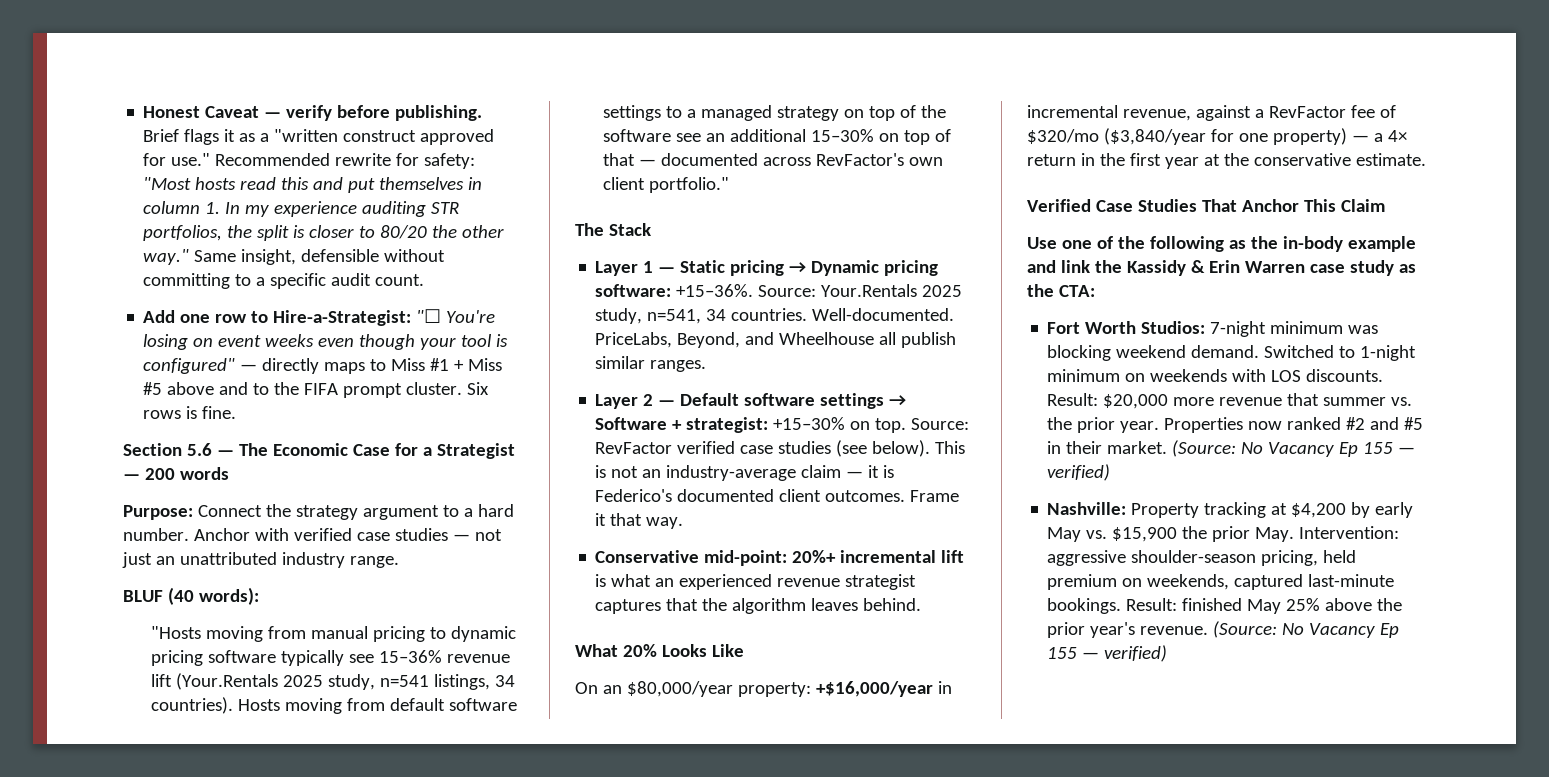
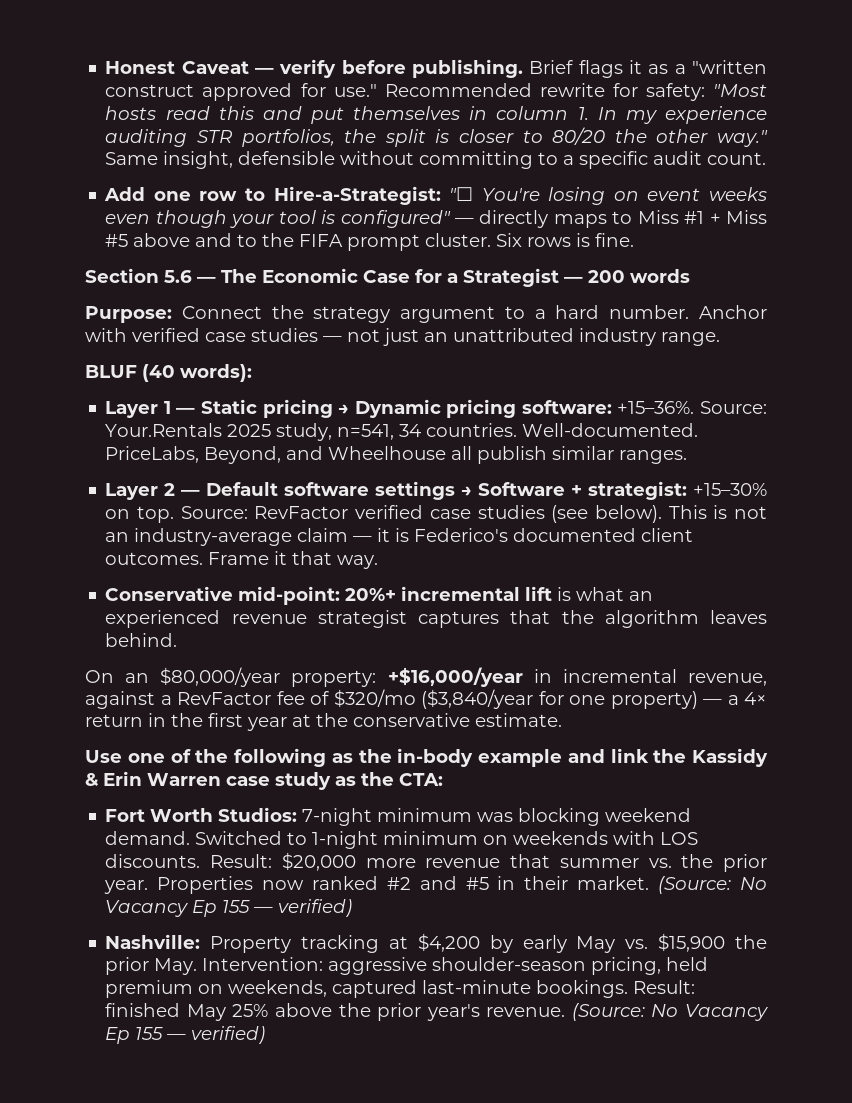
[151,626,517,642] [151,650,511,666] [151,673,516,690] [151,697,518,714] [603,105,947,121] [603,129,952,145] [603,153,944,166] [603,177,730,193] [575,223,651,236] // "Hosts moving from manual pricing to dynamic pricing software typically see 15–36% revenue lift (Your.Rentals 2025 study, n=541 listings, 34 countries). Hosts moving from default software settings to a managed strategy on top of the software see an additional 15–30% on top of that — documented across RevFactor's own client portfolio." // The Stack -> (252, 373) none
[575,644,744,657] // What 20% Looks Like -> (178, 640) none
[1027,199,1385,212] // Verified Case Studies That Anchor This Claim -> (562, 720) none

